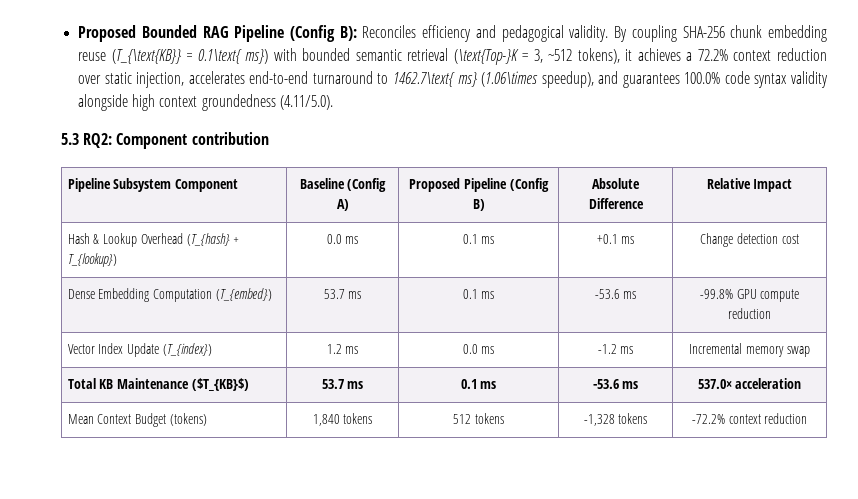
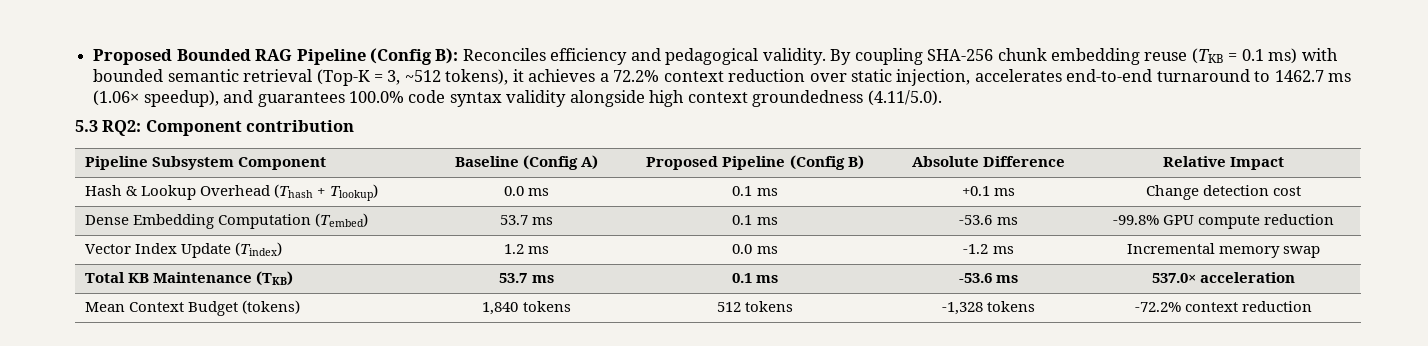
[111,49,269,64] (T_{\text{KB}} = 0.1\text{ ms}) -> [1191,48,1298,64] (TKB = 0.1 ms)
[453,49,519,65] (\text{Top-}K -> [316,69,370,86] (Top-K
[392,71,539,87] 1462.7\text{ ms} (1.06\times -> [1274,70,1352,82] [93,90,140,106] 1462.7 ms (1.06×
[186,233,240,246] [67,253,117,267] (T_{hash} + T_{lookup}) -> [274,184,378,201] (Thash + Tlookup)
[215,288,272,301] (T_{embed}) -> [315,213,369,227] (Tembed)
[162,343,212,356] (T_{index}) -> [235,242,283,256] (Tindex)
[191,378,249,391] ($T_{KB}$) -> [256,271,294,286] (TKB)

